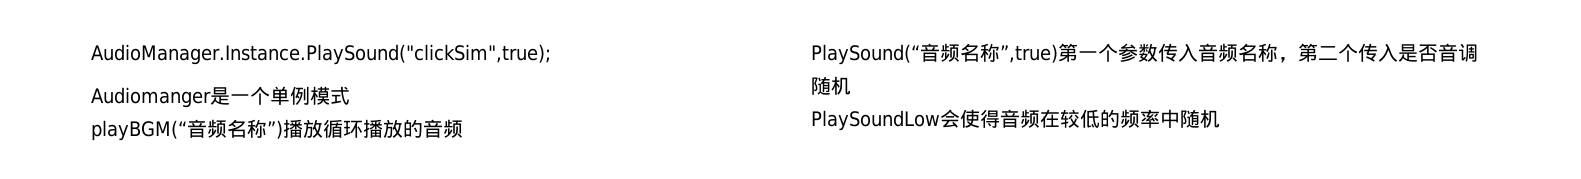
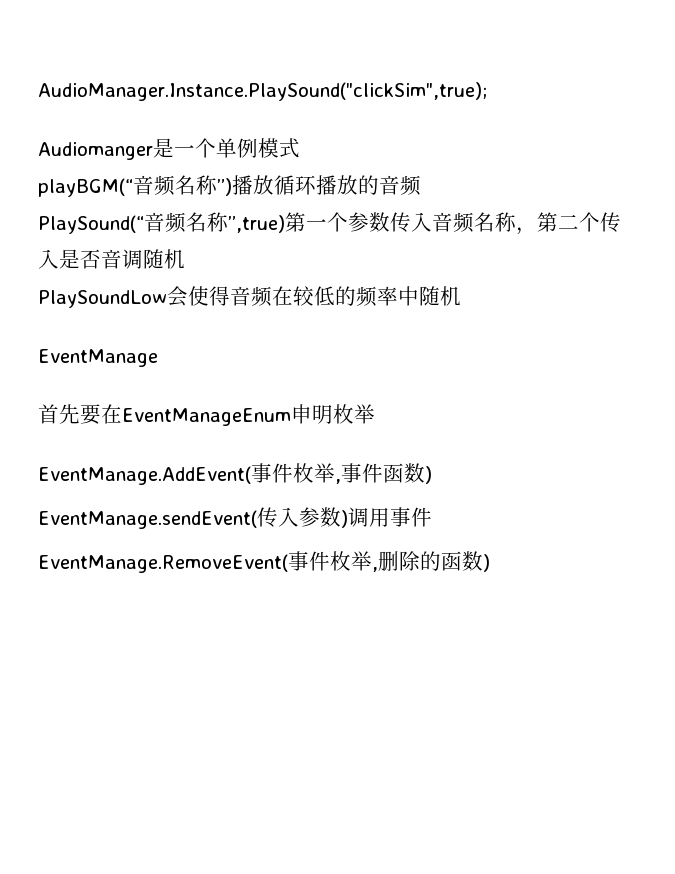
(1220, 118) none -> [38,349,158,367] [38,404,375,426] [38,463,432,485] [38,507,432,529] [38,551,490,573] // EventManage // 首先要在EventManageEnum申明枚举 // EventManage.AddEvent(事件枚举,事件函数) // EventManage.sendEvent(传入参数)调用事件 // EventManage.RemoveEvent(事件枚举,删除的函数)

